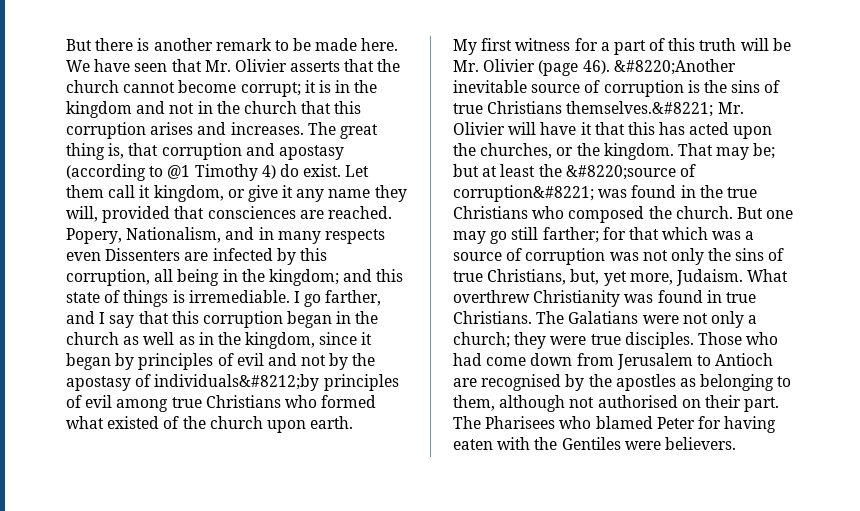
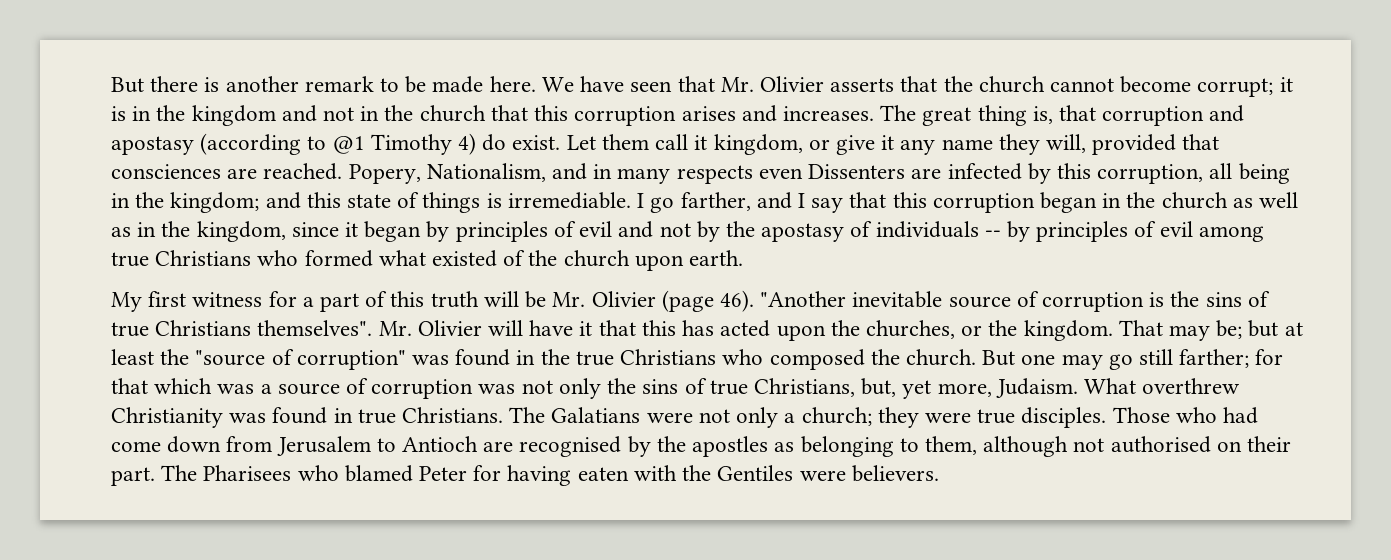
[154,374,320,391] individuals&#8212;by -> [875,221,1030,242] individuals -- by
[613,59,736,75] &#8220;Another -> [760,291,847,307] "Another
[566,101,714,117] themselves.&#8221; -> [257,320,373,336] themselves".
[565,164,696,180] [453,185,594,202] &#8220;source of corruption&#8221; -> [195,349,406,370] "source of corruption"

